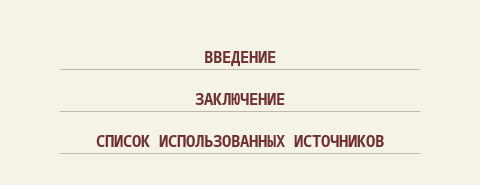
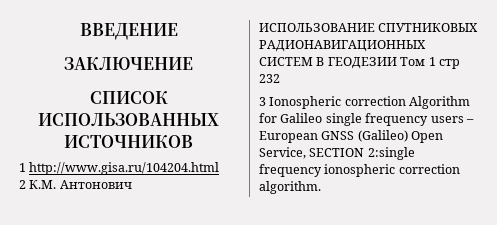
(384, 141) none -> [19,162,220,175] [19,180,132,189] [259,23,479,32] [259,40,426,52] [259,57,460,69] [259,74,280,83] [259,96,471,109] [259,113,474,126] [259,130,444,143] [259,147,415,160] [259,164,460,177] [259,181,321,194] // 1 http://www.gisa.ru/104204.html // 2 К.М. Антонович ИСПОЛЬЗОВАНИЕ СПУТНИКОВЫХ РАДИОНАВИГАЦИОННЫХ СИСТЕМ В ГЕОДЕЗИИ Том 1 стр 232 // 3 Ionospheric correction Algorithm for Galileo single frequency users – European GNSS (Galileo) Open Service, SECTION 2:single frequency ionospheric correction algorithm.

